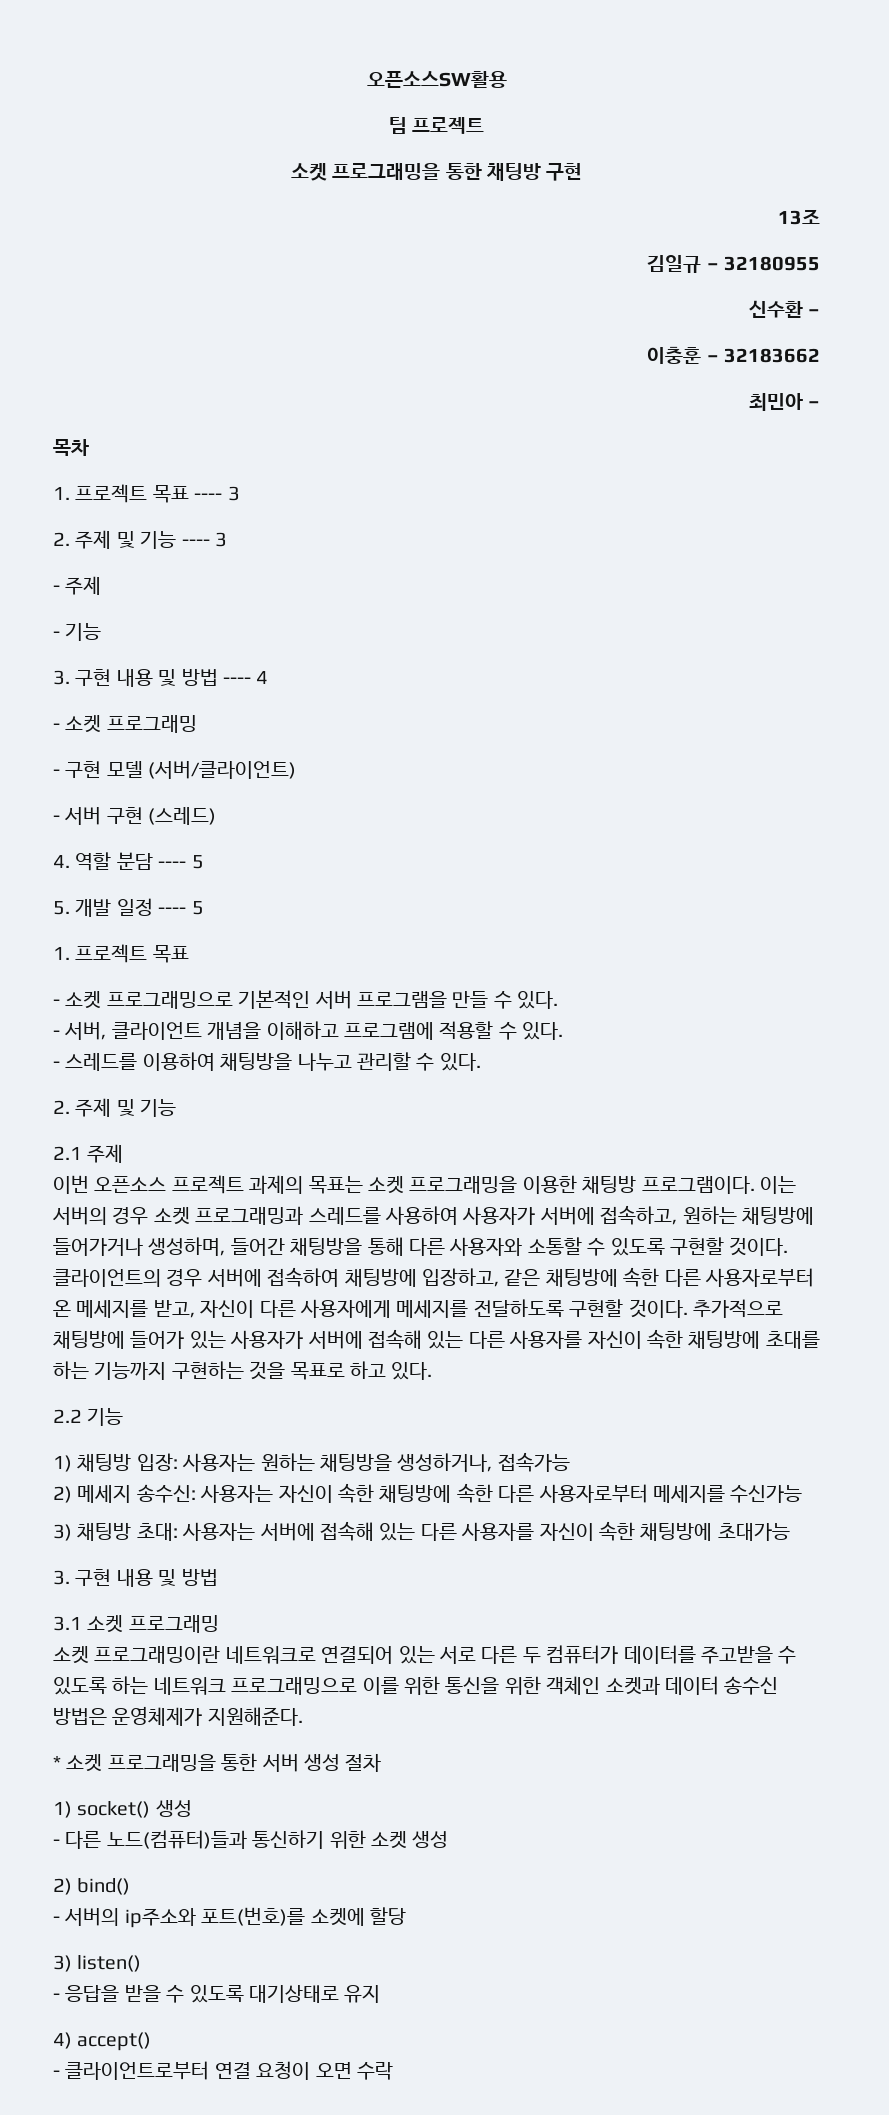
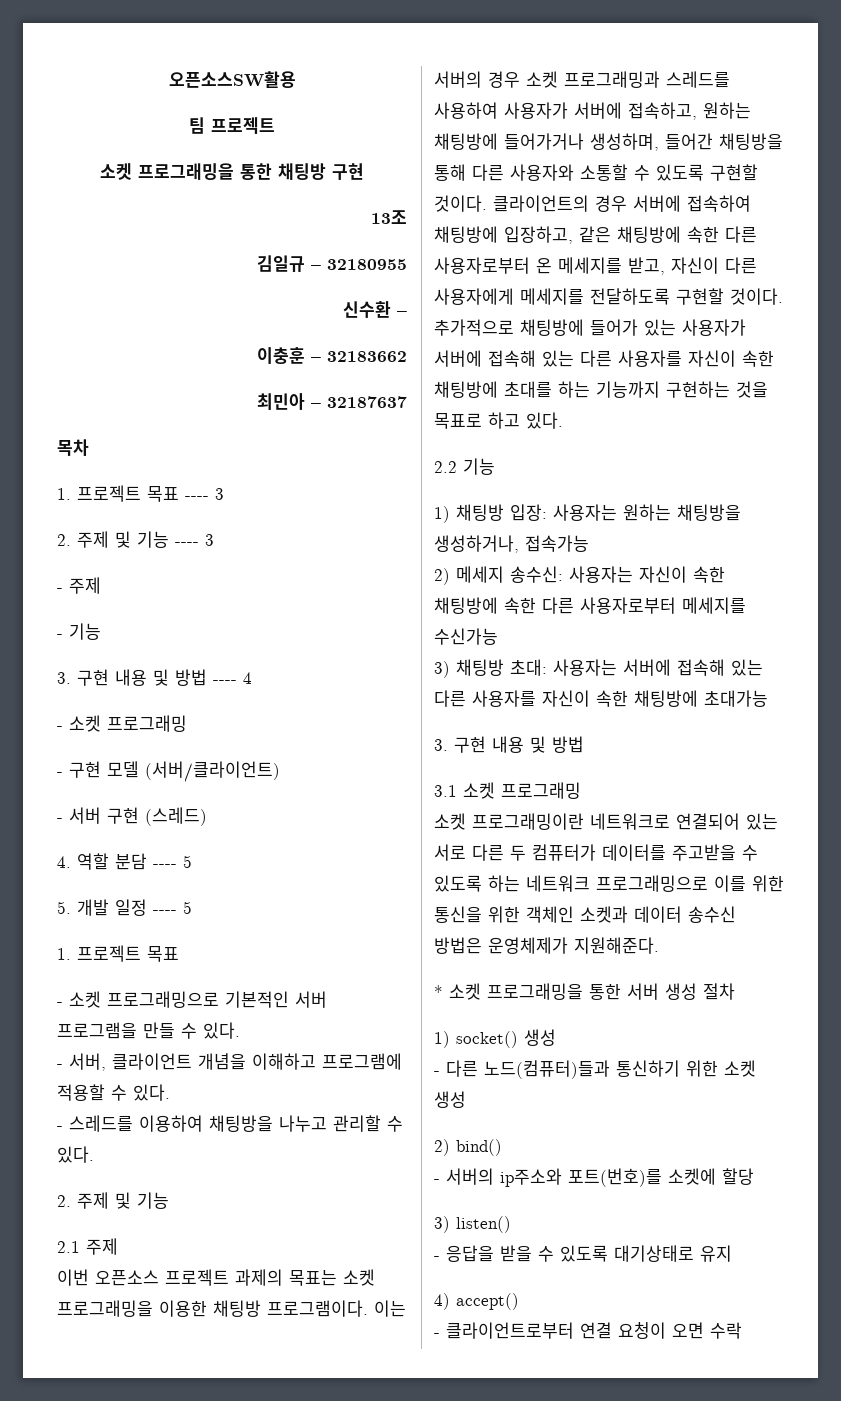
(820, 404) none -> [327,396,407,408] 32187637

